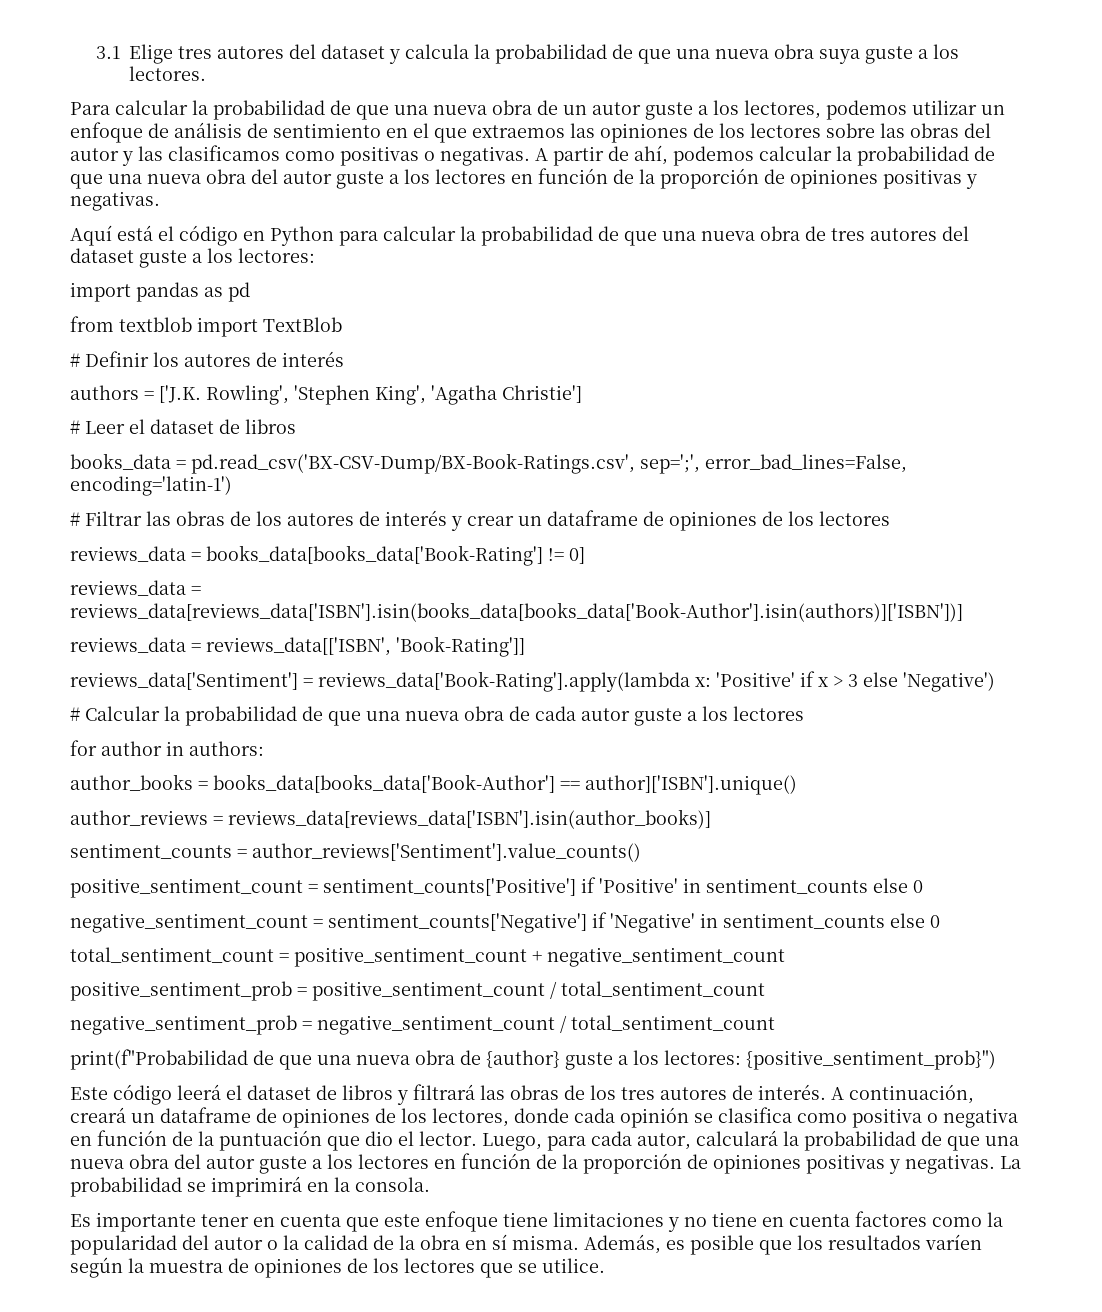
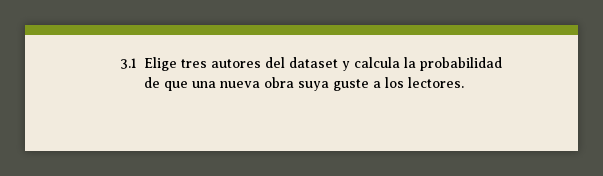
[70,100,1005,120] [70,122,991,143] [70,145,995,166] [70,168,977,189] [70,191,160,211] [70,225,969,246] [70,248,315,268] [70,282,250,302] [70,316,342,337] [70,351,344,367] [70,385,582,405] [70,419,296,434] [70,453,907,474] [70,476,232,496] [70,510,890,531] [70,545,585,566] [70,580,201,596] [70,602,963,622] [70,636,525,657] [70,671,995,692] [70,706,804,726] [70,740,264,756] [70,774,797,795] [70,809,711,829] [70,843,641,862] [70,877,923,898] [70,912,940,933] [70,947,785,967] [70,981,765,1001] [70,1015,775,1035] [70,1049,996,1070] [70,1084,974,1105] [70,1107,1018,1128] [70,1130,1019,1151] [70,1153,1021,1174] [70,1176,430,1197] [70,1211,1003,1232] [70,1234,982,1255] [70,1257,605,1278] // Para calcular la probabilidad de que una nueva obra de un autor guste a los lectores, podemos utilizar un enfoque de análisis de sentimiento en el que extraemos las opiniones de los lectores sobre las obras del autor y las clasificamos como positivas o negativas. A partir de ahí, podemos calcular la probabilidad de que una nueva obra del autor guste a los lectores en función de la proporción de opiniones positivas y negativas. // Aquí está el código en Python para calcular la probabilidad de que una nueva obra de tres autores del dataset guste a los lectores: // import pandas as pd // from textblob import TextBlob // # Definir los autores de interés // authors = ['J.K. Rowling', 'Stephen King', 'Agatha Christie'] // # Leer el dataset de libros // books_data = pd.read_csv('BX-CSV-Dump/BX-Book-Ratings.csv', sep=';', error_bad_lines=False, encoding='latin-1') // # Filtrar las obras de los autores de interés y crear un dataframe de opiniones de los lectores // reviews_data = books_data[books_data['Book-Rating'] != 0] // reviews_data = reviews_data[reviews_data['ISBN'].isin(books_data[books_data['Book-Author'].isin(authors)]['ISBN'])] // reviews_data = reviews_data[['ISBN', 'Book-Rating']] // reviews_data['Sentiment'] = reviews_data['Book-Rating'].apply(lambda x: 'Positive' if x > 3 else 'Negative') // # Calcular la probabilidad de que una nueva obra de cada autor guste a los lectores // for author in authors: // author_books = books_data[books_data['Book-Author'] == author]['ISBN'].unique() // author_reviews = reviews_data[reviews_data['ISBN'].isin(author_books)] // sentiment_counts = author_reviews['Sentiment'].value_counts() // positive_sentiment_count = sentiment_counts['Positive'] if 'Positive' in sentiment_counts else 0 // negative_sentiment_count = sentiment_counts['Negative'] if 'Negative' in sentiment_counts else 0 // total_sentiment_count = positive_sentiment_count + negative_sentiment_count // positive_sentiment_prob = positive_sentiment_count / total_sentiment_count // negative_sentiment_prob = negative_sentiment_count / total_sentiment_count // print(f"Probabilidad de que una nueva obra de {author} guste a los lectores: {positive_sentiment_prob}") // Este código leerá el dataset de libros y filtrará las obras de los tres autores de interés. A continuación, creará un dataframe de opiniones de los lectores, donde cada opinión se clasifica como positiva o negativa en función de la puntuación que dio el lector. Luego, para cada autor, calculará la probabilidad de que una nueva obra del autor guste a los lectores en función de la proporción de opiniones positivas y negativas. La probabilidad se imprimirá en la consola. // Es importante tener en cuenta que este enfoque tiene limitaciones y no tiene en cuenta factores como la popularidad del autor o la calidad de la obra en sí misma. Además, es posible que los resultados varíen según la muestra de opiniones de los lectores que se utilice. -> (464, 82) none

